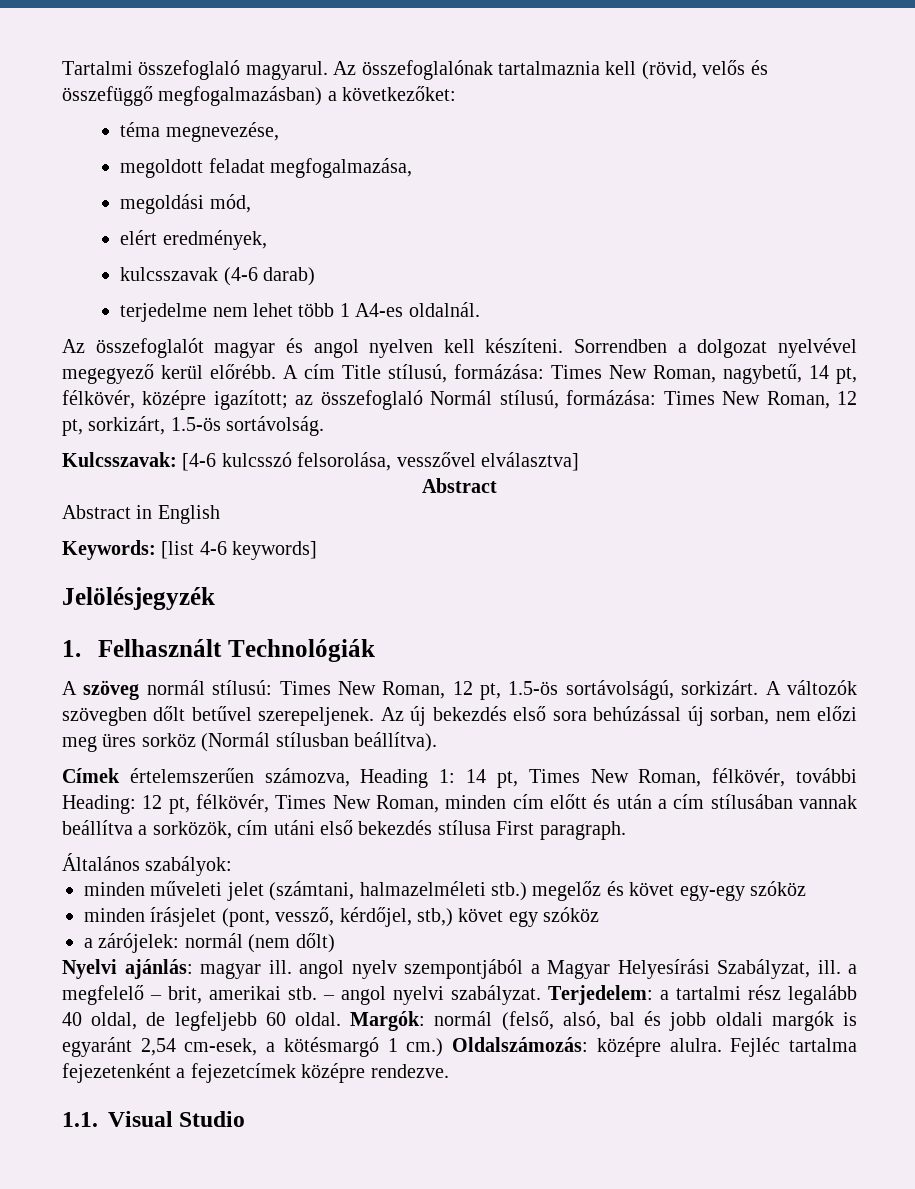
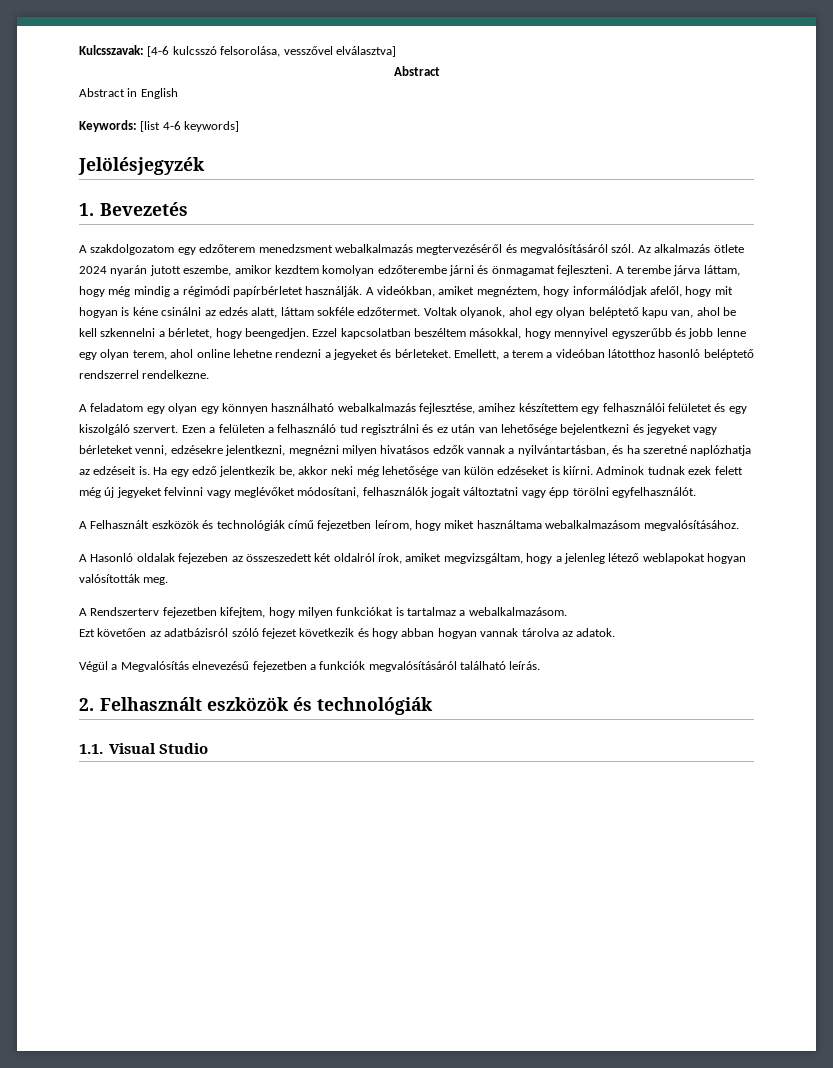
[62,60,768,80] [62,86,457,106] [120,122,279,142] [120,158,412,178] [120,194,251,214] [120,230,267,250] [120,267,315,286] [120,302,480,322] [62,338,857,358] [62,364,857,384] [62,390,857,410] [62,416,325,436] Tartalmi összefoglaló magyarul. Az összefoglalónak tartalmaznia kell (rövid, velős és összefüggő megfogalmazásban) a következőket: // téma megnevezése, // megoldott feladat megfogalmazása, // megoldási mód, // elért eredmények, // kulcsszavak (4-6 darab) // terjedelme nem lehet több 1 A4-es oldalnál. // Az összefoglalót magyar és angol nyelven kell készíteni. Sorrendben a dolgozat nyelvével megegyező kerül előrébb. A cím Title stílusú, formázása: Times New Roman, nagybetű, 14 pt, félkövér, középre igazított; az összefoglaló Normál stílusú, formázása: Times New Roman, 12 pt, sorkizárt, 1.5-ös sortávolság. // -> (79, 50) none
[98,639,375,662] [62,680,857,700] [62,706,857,726] [62,732,437,752] [62,768,858,788] [62,794,858,814] [62,820,626,840] [62,853,233,876] [84,881,806,901] [84,907,600,927] [84,933,335,953] [62,959,857,979] [62,985,857,1005] [62,1011,858,1031] [62,1037,858,1057] [62,1063,449,1083] Felhasznált Technológiák // A szöveg normál stílusú: Times New Roman, 12 pt, 1.5-ös sortávolságú, sorkizárt. A változók szövegben dőlt betűvel szerepeljenek. Az új bekezdés első sora behúzással új sorban, nem előzi meg üres sorköz (Normál stílusban beállítva). // Címek értelemszerűen számozva, Heading 1: 14 pt, Times New Roman, félkövér, további Heading: 12 pt, félkövér, Times New Roman, minden cím előtt és után a cím stílusában vannak beállítva a sorközök, cím utáni első bekezdés stílusa First paragraph. // Általános szabályok: // minden műveleti jelet (számtani, halmazelméleti stb.) megelőz és követ egy-egy szóköz // minden írásjelet (pont, vessző, kérdőjel, stb,) követ egy szóköz // a zárójelek: normál (nem dőlt) // Nyelvi ajánlás: magyar ill. angol nyelv szempontjából a Magyar Helyesírási Szabályzat, ill. a megfelelő – brit, amerikai stb. – angol nyelvi szabályzat. Terjedelem: a tartalmi rész legalább 40 oldal, de legfeljebb 60 oldal. Margók: normál (felső, alsó, bal és jobb oldali margók is egyaránt 2,54 cm-esek, a kötésmargó 1 cm.) Oldalszámozás: középre alulra. Fejléc tartalma fejezetenként a fejezetcímek középre rendezve. -> [100,202,189,216] [79,244,744,255] [79,265,740,276] [79,286,733,297] [79,307,737,318] [79,328,746,339] [79,349,754,360] [79,370,210,379] [79,403,747,414] [79,424,718,435] [79,445,752,456] [79,466,743,477] [79,487,696,498] [79,520,739,531] [79,553,746,564] [79,574,169,585] [79,607,567,618] [79,628,616,639] [79,661,541,672] [79,697,434,715] Bevezetés // A szakdolgozatom egy edzőterem menedzsment webalkalmazás megtervezéséről és megvalósításáról szól. Az alkalmazás ötlete 2024 nyarán jutott eszembe, amikor kezdtem komolyan edzőterembe járni és önmagamat fejleszteni. A terembe járva láttam, hogy még mindig a régimódi papírbérletet használják. A videókban, amiket megnéztem, hogy informálódjak afelől, hogy mit hogyan is kéne csinálni az edzés alatt, láttam sokféle edzőtermet. Voltak olyanok, ahol egy olyan beléptető kapu van, ahol be kell szkennelni a bérletet, hogy beengedjen. Ezzel kapcsolatban beszéltem másokkal, hogy mennyivel egyszerűbb és jobb lenne egy olyan terem, ahol online lehetne rendezni a jegyeket és bérleteket. Emellett, a terem a videóban látotthoz hasonló beléptető rendszerrel rendelkezne. // A feladatom egy olyan egy könnyen használható webalkalmazás fejlesztése, amihez készítettem egy felhasználói felületet és egy kiszolgáló szervert. Ezen a felületen a felhasználó tud regisztrálni és ez után van lehetősége bejelentkezni és jegyeket vagy bérleteket venni, edzésekre jelentkezni, megnézni milyen hivatásos edzők vannak a nyilvántartásban, és ha szeretné naplózhatja az edzéseit is. Ha egy edző jelentkezik be, akkor neki még lehetősége van külön edzéseket is kiírni. Adminok tudnak ezek felett még új jegyeket felvinni vagy meglévőket módosítani, felhasználók jogait változtatni vagy épp törölni egyfelhasználót. // A Felhasznált eszközök és technológiák című fejezetben leírom, hogy miket használtama webalkalmazásom megvalósításához. // A Hasonló oldalak fejezeben az összeszedett két oldalról írok, amiket megvizsgáltam, hogy a jelenleg létező weblapokat hogyan valósították meg. // A Rendszerterv fejezetben kifejtem, hogy milyen funkciókat is tartalmaz a webalkalmazásom. // Ezt követően az adatbázisról szóló fejezet következik és hogy abban hogyan vannak tárolva az adatok. // Végül a Megvalósítás elnevezésű fejezetben a funkciók megvalósításáról található leírás. // 2. Felhasznált eszközök és technológiák

